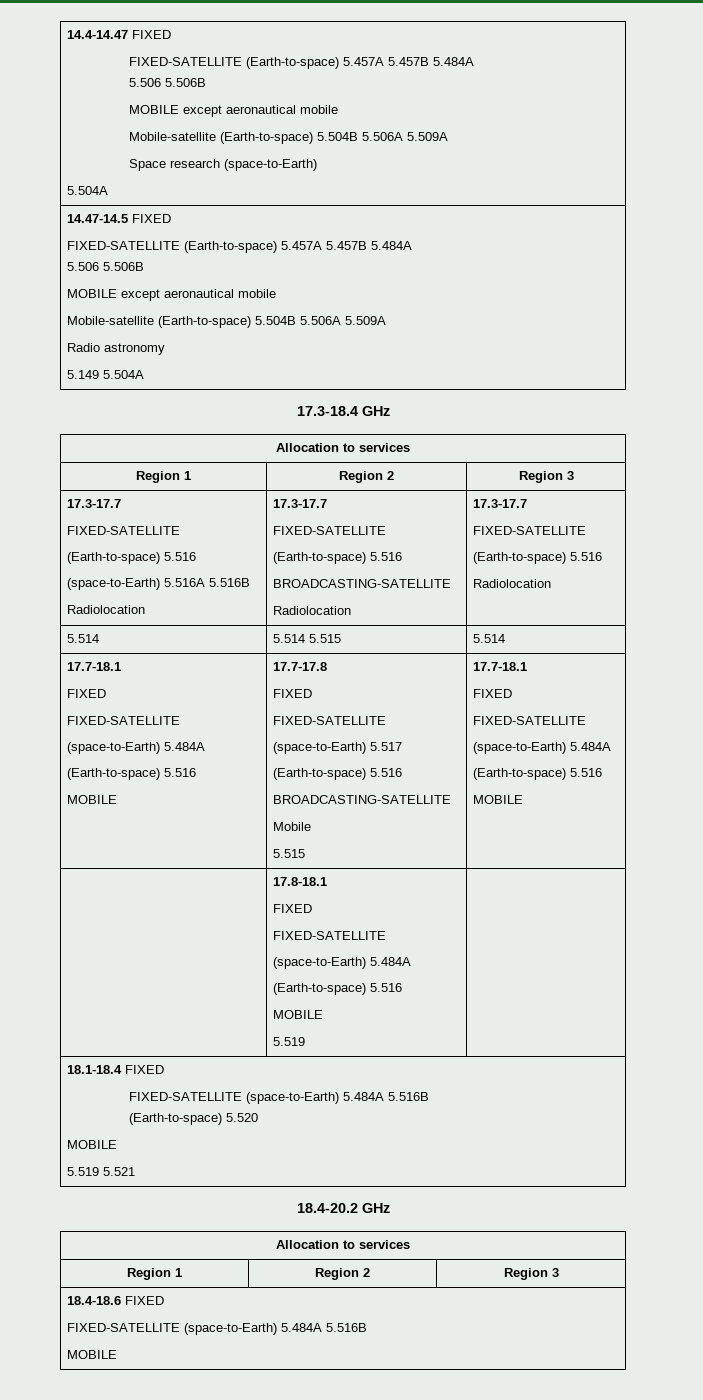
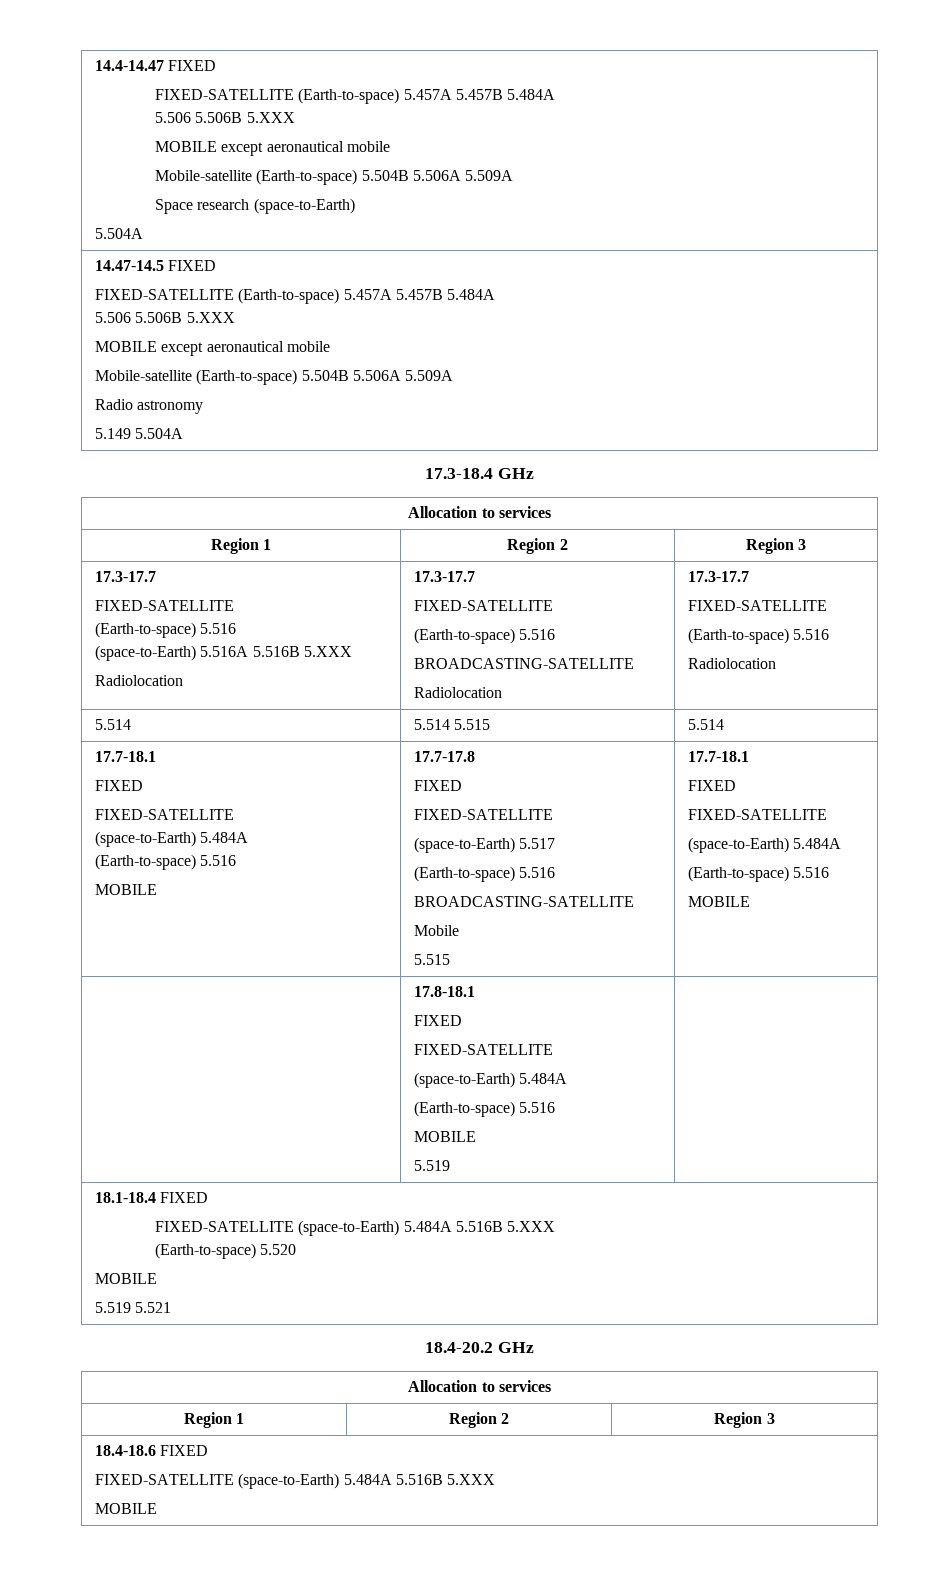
(206, 82) none -> [246,112,295,123] 5.XXX
(144, 266) none -> [186,312,235,323] 5.XXX
(250, 582) none -> [303,646,352,657] 5.XXX
(429, 1096) none -> [507,1221,556,1232] 5.XXX
(367, 1327) none -> [447,1474,496,1485] 5.XXX

